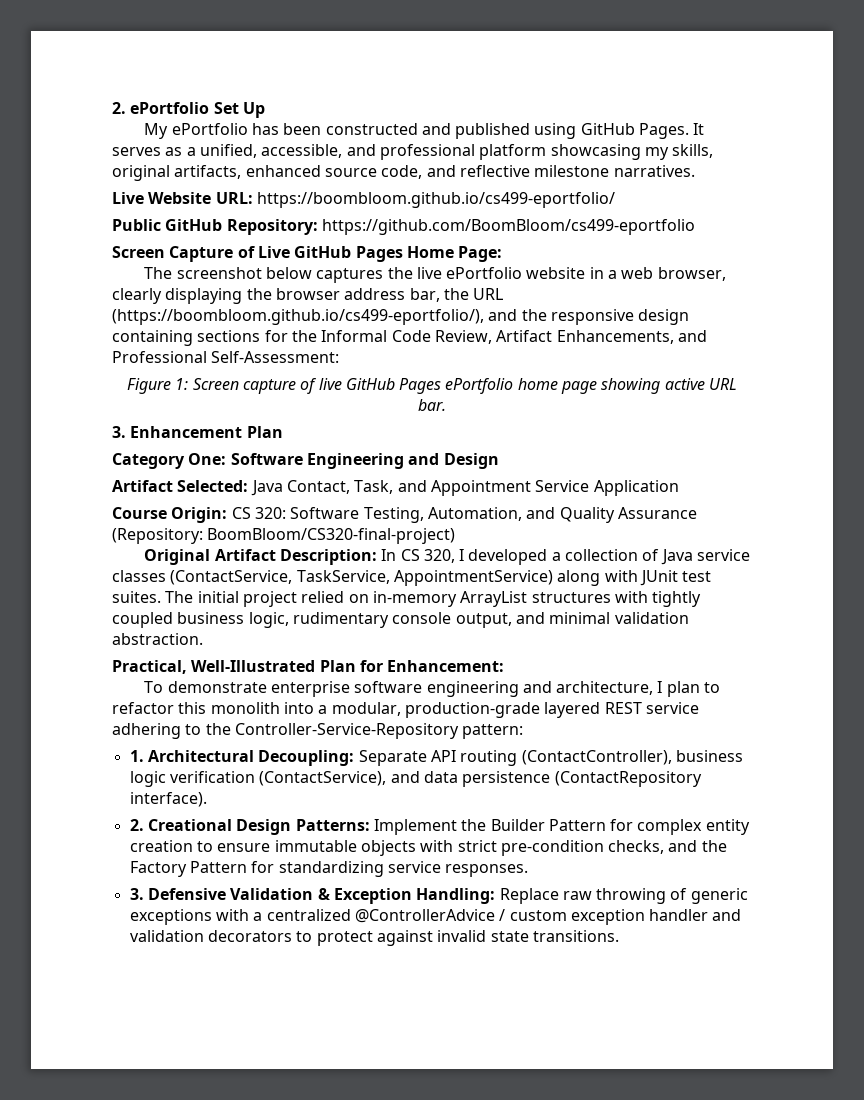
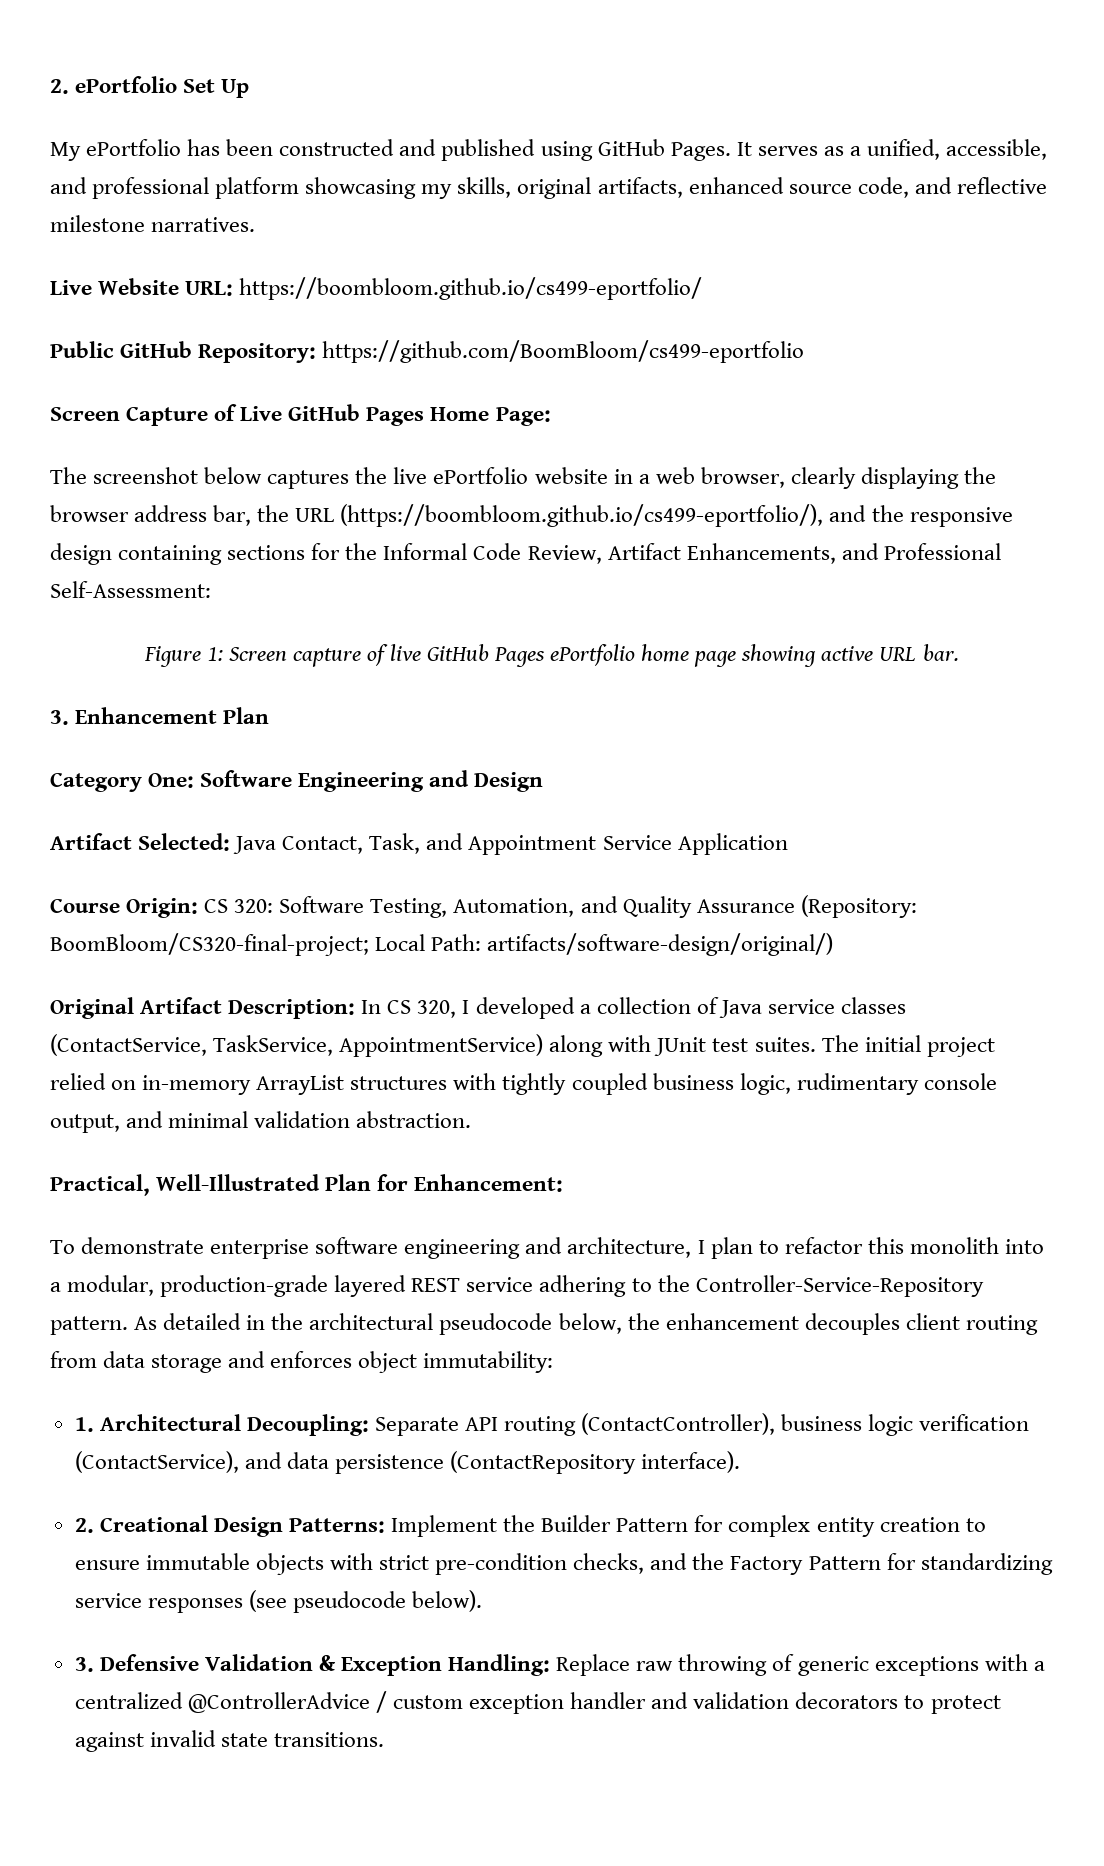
[207,528,456,544] BoomBloom/CS320-final-project) -> [50,933,834,956] BoomBloom/CS320-final-project; Local Path: artifacts/software-design/original/)
[462,724,524,739] pattern: -> [50,1313,1038,1335] [50,1351,554,1373] pattern. As detailed in the architectural pseudocode below, the enhancement decouples client routing from data storage and enforces object immutability:
[445,864,529,877] responses. -> [147,1590,483,1613] responses (see pseudocode below).

